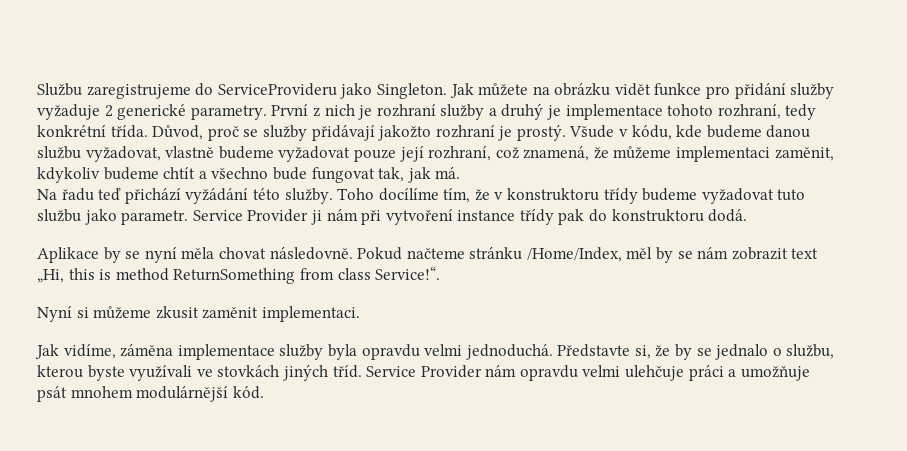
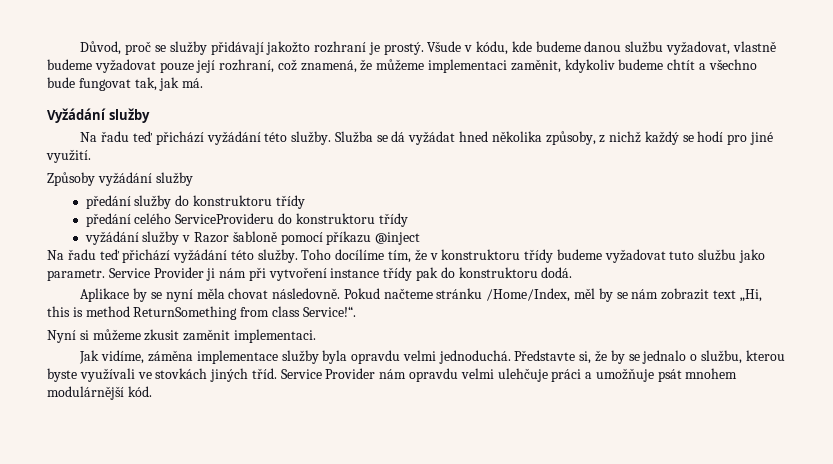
[37,83,835,99] [37,103,817,120] [37,125,148,138] Službu zaregistrujeme do ServiceProvideru jako Singleton. Jak můžete na obrázku vidět funkce pro přidání služby vyžaduje 2 generické parametry. První z nich je rozhraní služby a druhý je implementace tohoto rozhraní, tedy konkrétní třída. -> (80, 48) none
(461, 173) none -> [47,108,150,123] [80,131,774,145] [46,149,91,163] [47,172,193,186] [85,195,305,209] [85,213,408,227] [84,231,421,245] // Vyžádání služby // Na řadu teď přichází vyžádání této služby. Služba se dá vyžádat hned několika způsoby, z nichž každý se hodí pro jiné využití. // Způsoby vyžádání služby // předání služby do konstruktoru třídy // předání celého ServiceProvideru do konstruktoru třídy // vyžádání služby v Razor šabloně pomocí příkazu @inject

